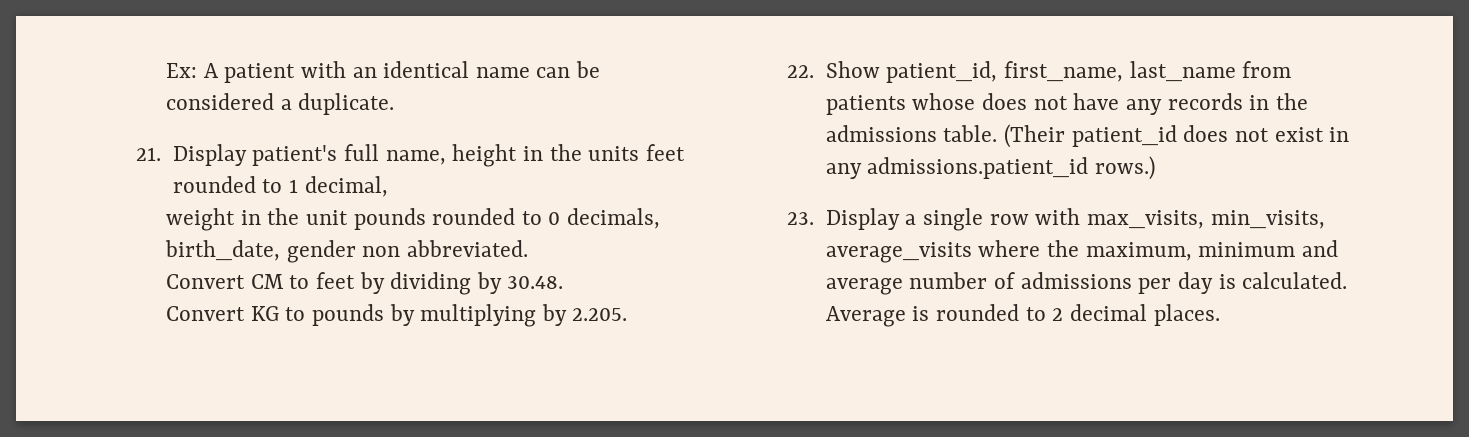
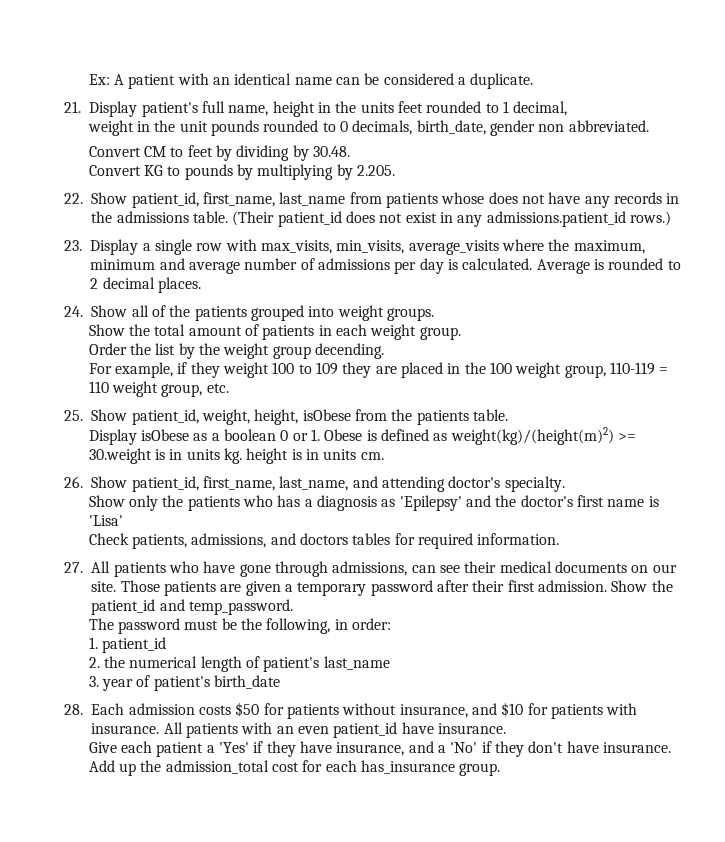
(1220, 315) none -> [64,305,434,321] [88,324,461,340] [88,343,384,359] [88,362,669,378] [88,381,229,397] [64,409,508,425] [88,427,636,445] [88,448,384,464] [64,476,565,492] [88,495,659,511] [88,515,123,526] [88,533,560,549] [64,561,677,577] [91,580,673,596] [91,599,293,615] [88,618,391,634] [88,637,167,653] [88,656,390,672] [88,675,280,691] [64,702,638,719] [91,722,506,738] [88,741,671,757] [88,760,501,776] // 24. Show all of the patients grouped into weight groups. // Show the total amount of patients in each weight group. // Order the list by the weight group decending. // For example, if they weight 100 to 109 they are placed in the 100 weight group, 110-119 = 110 weight group, etc. // 25. Show patient_id, weight, height, isObese from the patients table. // Display isObese as a boolean 0 or 1. Obese is defined as weight(kg)/(height(m)2) >= 30.weight is in units kg. height is in units cm. // 26. Show patient_id, first_name, last_name, and attending doctor's specialty. // Show only the patients who has a diagnosis as 'Epilepsy' and the doctor's first name is 'Lisa' // Check patients, admissions, and doctors tables for required information. // 27. All patients who have gone through admissions, can see their medical documents on our site. Those patients are given a temporary password after their first admission. Show the patient_id and temp_password. // The password must be the following, in order: // 1. patient_id // 2. the numerical length of patient's last_name // 3. year of patient's birth_date // 28. Each admission costs $50 for patients without insurance, and $10 for patients with insurance. All patients with an even patient_id have insurance. // Give each patient a 'Yes' if they have insurance, and a 'No' if they don't have insurance. Add up the admission_total cost for each has_insurance group.

